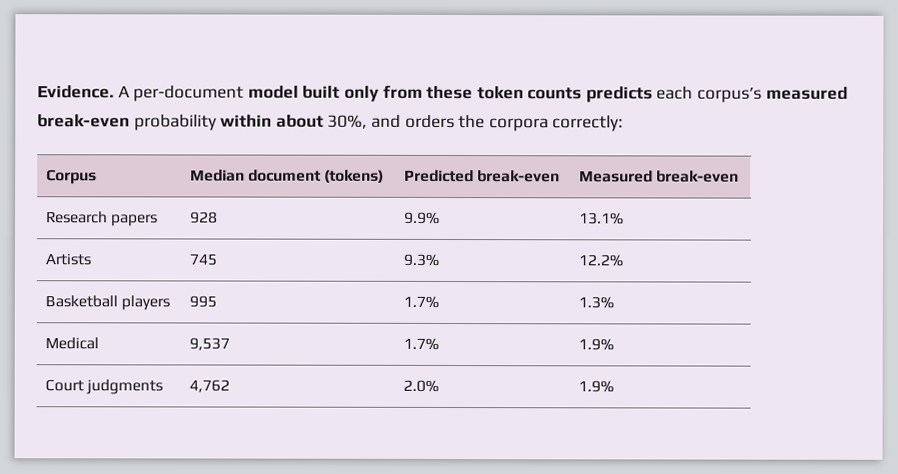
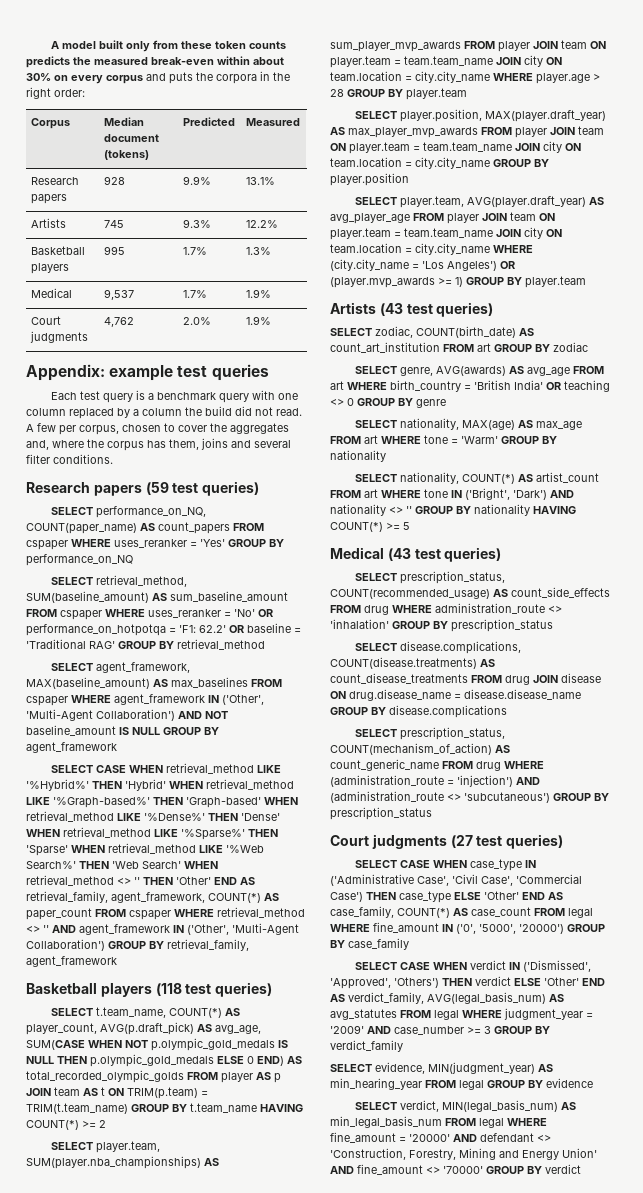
[37,85,245,102] Evidence. A per-document -> [51,41,60,49] A
[656,86,763,103] each corpus’s -> [73,57,91,65] the
[133,114,217,131] probability -> (214, 61) none
[327,114,624,132] 30%, and orders the corpora correctly: -> [26,71,290,84] [26,87,85,99] 30% on every corpus and puts the corpora in the right order:
[477,170,561,183] break-even -> (235, 121) none
[656,170,740,183] break-even -> (300, 122) none
(614, 386) none -> [26,364,269,381] [51,390,299,403] [26,406,302,419] [26,423,289,435] [26,438,291,451] [26,454,113,464] [26,481,260,496] [51,506,207,518] [26,522,264,534] [26,539,284,550] [26,554,133,566] [51,575,188,587] [26,591,288,603] [26,609,273,620] [26,623,301,636] [26,639,265,650] [51,662,191,673] [26,677,282,689] [26,694,264,706] [26,709,228,721] [26,725,219,736] [26,742,117,753] [51,763,282,774] [26,779,294,791] [26,797,298,808] [26,811,280,822] [26,827,278,840] [26,843,264,856] [26,861,218,869] [26,875,255,886] [26,891,279,903] [26,907,305,920] [26,923,299,935] [26,939,249,951] [26,956,117,967] [26,982,273,997] [51,1007,241,1018] [26,1022,261,1035] [26,1038,288,1051] [26,1054,302,1067] [26,1070,281,1083] [26,1087,208,1099] [26,1103,303,1114] [26,1120,106,1130] [51,1141,161,1153] [26,1156,219,1169] [330,40,606,52] [330,55,562,68] [330,71,600,84] [330,88,467,100] [355,109,607,122] [330,126,604,138] [330,141,581,154] [330,157,549,169] [330,173,409,186] [355,196,605,208] [330,212,555,224] [330,227,562,240] [330,243,533,255] [330,259,515,271] [330,276,586,288] [330,302,494,317] [330,326,534,338] [330,342,588,353] [355,366,605,376] [330,380,610,392] [330,398,446,408] [355,418,583,430] [330,435,557,444] [330,450,386,462] [355,472,600,484] [330,488,574,500] [330,504,576,516] [330,522,410,532] [330,547,502,562] [355,571,506,584] [330,587,610,599] [330,603,562,615] [330,619,553,632] [355,641,522,654] [330,657,495,669] [330,673,601,685] [330,689,581,701] [330,705,507,718] [355,727,506,740] [330,743,510,755] [330,759,544,771] [330,775,540,787] [330,791,609,803] [330,807,432,820] [330,834,564,849] [355,859,537,871] [330,874,582,886] [330,891,563,903] [330,906,593,918] [330,922,605,934] [330,938,409,950] [355,960,592,972] [330,976,605,989] [330,992,564,1004] [330,1008,593,1020] [330,1025,550,1035] [330,1040,403,1052] [330,1062,553,1074] [330,1078,593,1090] [355,1100,577,1112] [330,1116,547,1128] [330,1132,551,1143] [330,1148,597,1160] [330,1164,581,1175] // Appendix: example test queries // Each test query is a benchmark query with one column replaced by a column the build did not read. A few per corpus, chosen to cover the aggregates and, where the corpus has them, joins and several filter conditions. // Research papers (59 test queries) // SELECT performance_on_NQ, COUNT(paper_name) AS count_papers FROM cspaper WHERE uses_reranker = 'Yes' GROUP BY performance_on_NQ // SELECT retrieval_method, SUM(baseline_amount) AS sum_baseline_amount FROM cspaper WHERE uses_reranker = 'No' OR performance_on_hotpotqa = 'F1: 62.2' OR baseline = 'Traditional RAG' GROUP BY retrieval_method // SELECT agent_framework, MAX(baseline_amount) AS max_baselines FROM cspaper WHERE agent_framework IN ('Other', 'Multi-Agent Collaboration') AND NOT baseline_amount IS NULL GROUP BY agent_framework // SELECT CASE WHEN retrieval_method LIKE '%Hybrid%' THEN 'Hybrid' WHEN retrieval_method LIKE '%Graph-based%' THEN 'Graph-based' WHEN retrieval_method LIKE '%Dense%' THEN 'Dense' WHEN retrieval_method LIKE '%Sparse%' THEN 'Sparse' WHEN retrieval_method LIKE '%Web Search%' THEN 'Web Search' WHEN retrieval_method <> '' THEN 'Other' END AS retrieval_family, agent_framework, COUNT(*) AS paper_count FROM cspaper WHERE retrieval_method <> '' AND agent_framework IN ('Other', 'Multi-Agent Collaboration') GROUP BY retrieval_family, agent_framework // Basketball players (118 test queries) // SELECT t.team_name, COUNT(*) AS player_count, AVG(p.draft_pick) AS avg_age, SUM(CASE WHEN NOT p.olympic_gold_medals IS NULL THEN p.olympic_gold_medals ELSE 0 END) AS total_recorded_olympic_golds FROM player AS p JOIN team AS t ON TRIM(p.team) = TRIM(t.team_name) GROUP BY t.team_name HAVING COUNT(*) >= 2 // SELECT player.team, SUM(player.nba_championships) AS sum_player_mvp_awards FROM player JOIN team ON player.team = team.team_name JOIN city ON team.location = city.city_name WHERE player.age > 28 GROUP BY player.team // SELECT player.position, MAX(player.draft_year) AS max_player_mvp_awards FROM player JOIN team ON player.team = team.team_name JOIN city ON team.location = city.city_name GROUP BY player.position // SELECT player.team, AVG(player.draft_year) AS avg_player_age FROM player JOIN team ON player.team = team.team_name JOIN city ON team.location = city.city_name WHERE (city.city_name = 'Los Angeles') OR (player.mvp_awards >= 1) GROUP BY player.team // Artists (43 test queries) // SELECT zodiac, COUNT(birth_date) AS count_art_institution FROM art GROUP BY zodiac // SELECT genre, AVG(awards) AS avg_age FROM art WHERE birth_country = 'British India' OR teaching <> 0 GROUP BY genre // SELECT nationality, MAX(age) AS max_age FROM art WHERE tone = 'Warm' GROUP BY nationality // SELECT nationality, COUNT(*) AS artist_count FROM art WHERE tone IN ('Bright', 'Dark') AND nationality <> '' GROUP BY nationality HAVING COUNT(*) >= 5 // Medical (43 test queries) // SELECT prescription_status, COUNT(recommended_usage) AS count_side_effects FROM drug WHERE administration_route <> 'inhalation' GROUP BY prescription_status // SELECT disease.complications, COUNT(disease.treatments) AS count_disease_treatments FROM drug JOIN disease ON drug.disease_name = disease.disease_name GROUP BY disease.complications // SELECT prescription_status, COUNT(mechanism_of_action) AS count_generic_name FROM drug WHERE (administration_route = 'injection') AND (administration_route <> 'subcutaneous') GROUP BY prescription_status // Court judgments (27 test queries) // SELECT CASE WHEN case_type IN ('Administrative Case', 'Civil Case', 'Commercial Case') THEN case_type ELSE 'Other' END AS case_family, COUNT(*) AS case_count FROM legal WHERE fine_amount IN ('0', '5000', '20000') GROUP BY case_family // SELECT CASE WHEN verdict IN ('Dismissed', 'Approved', 'Others') THEN verdict ELSE 'Other' END AS verdict_family, AVG(legal_basis_num) AS avg_statutes FROM legal WHERE judgment_year = '2009' AND case_number >= 3 GROUP BY verdict_family // SELECT evidence, MIN(judgment_year) AS min_hearing_year FROM legal GROUP BY evidence // SELECT verdict, MIN(legal_basis_num) AS min_legal_basis_num FROM legal WHERE fine_amount = '20000' AND defendant <> 'Construction, Forestry, Mining and Energy Union' AND fine_amount <> '70000' GROUP BY verdict

